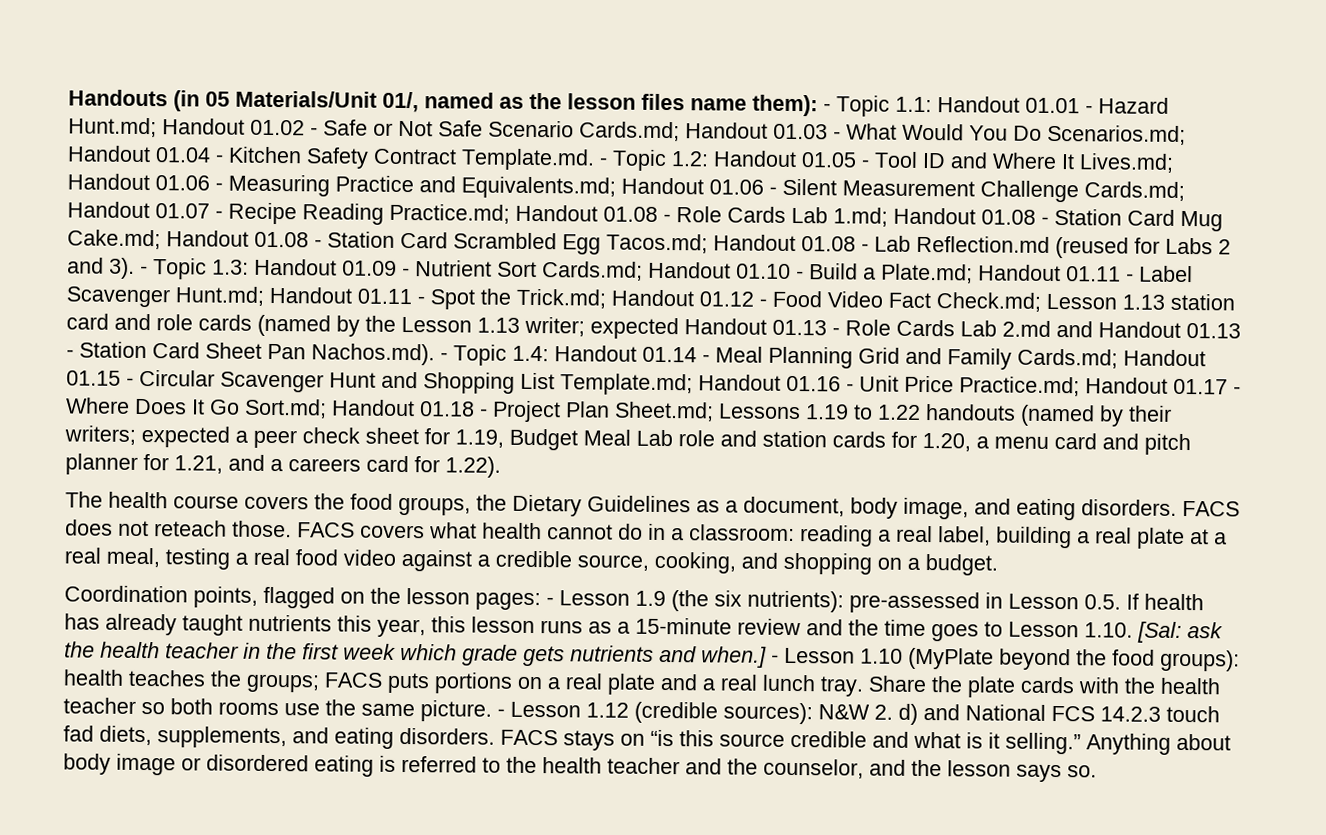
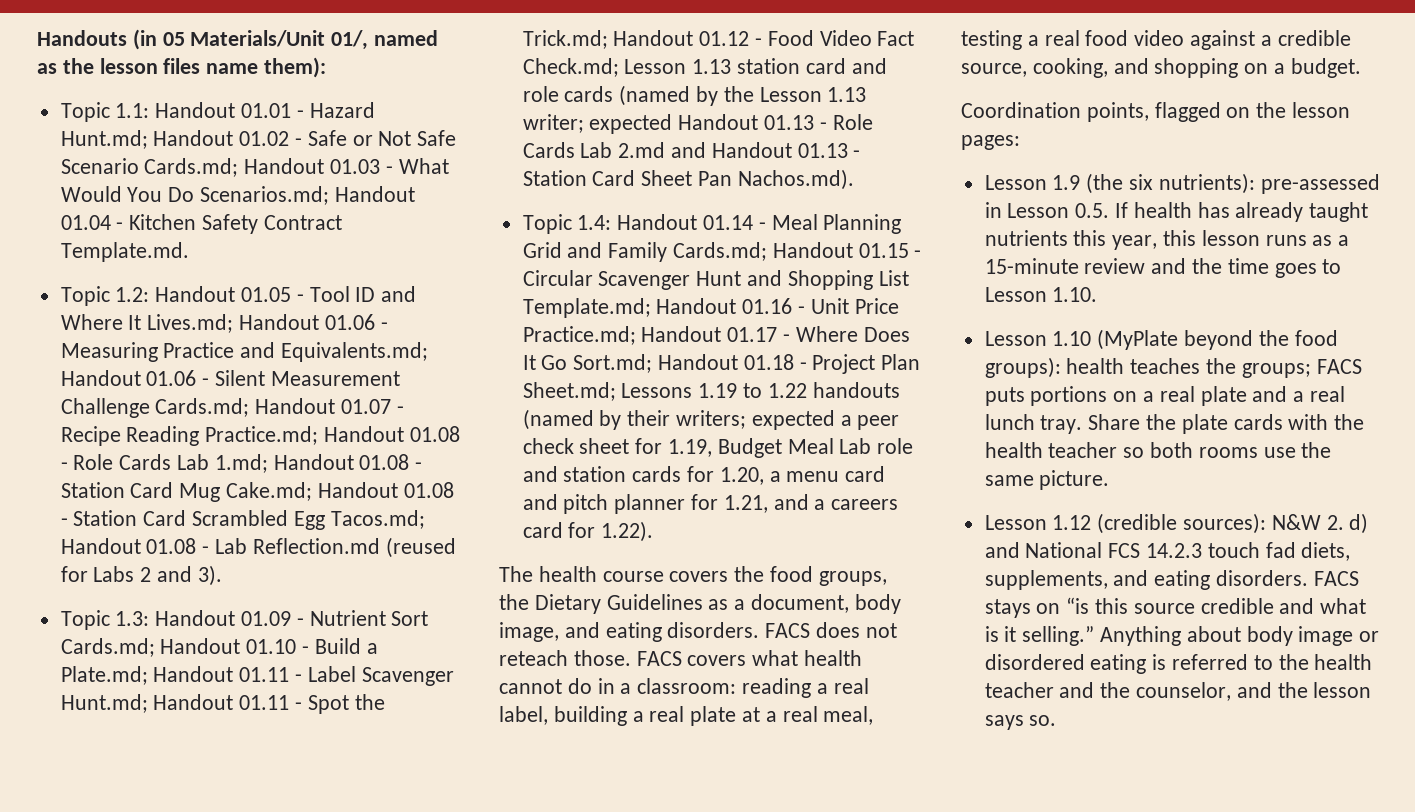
[823,103,831,112] - -> (327, 67) //
[599,157,607,166] - -> (189, 252) //
[140,265,148,275] - -> (222, 575) //
[440,352,448,361] - -> (854, 179) //
[546,597,554,606] - -> (1020, 142) //
[1137,621,1223,643] [64,641,779,668] [Sal: ask the health teacher in the first week which grade gets nutrients and when.] - -> (1098, 294) //
[497,708,505,717] - -> (1110, 480) //

